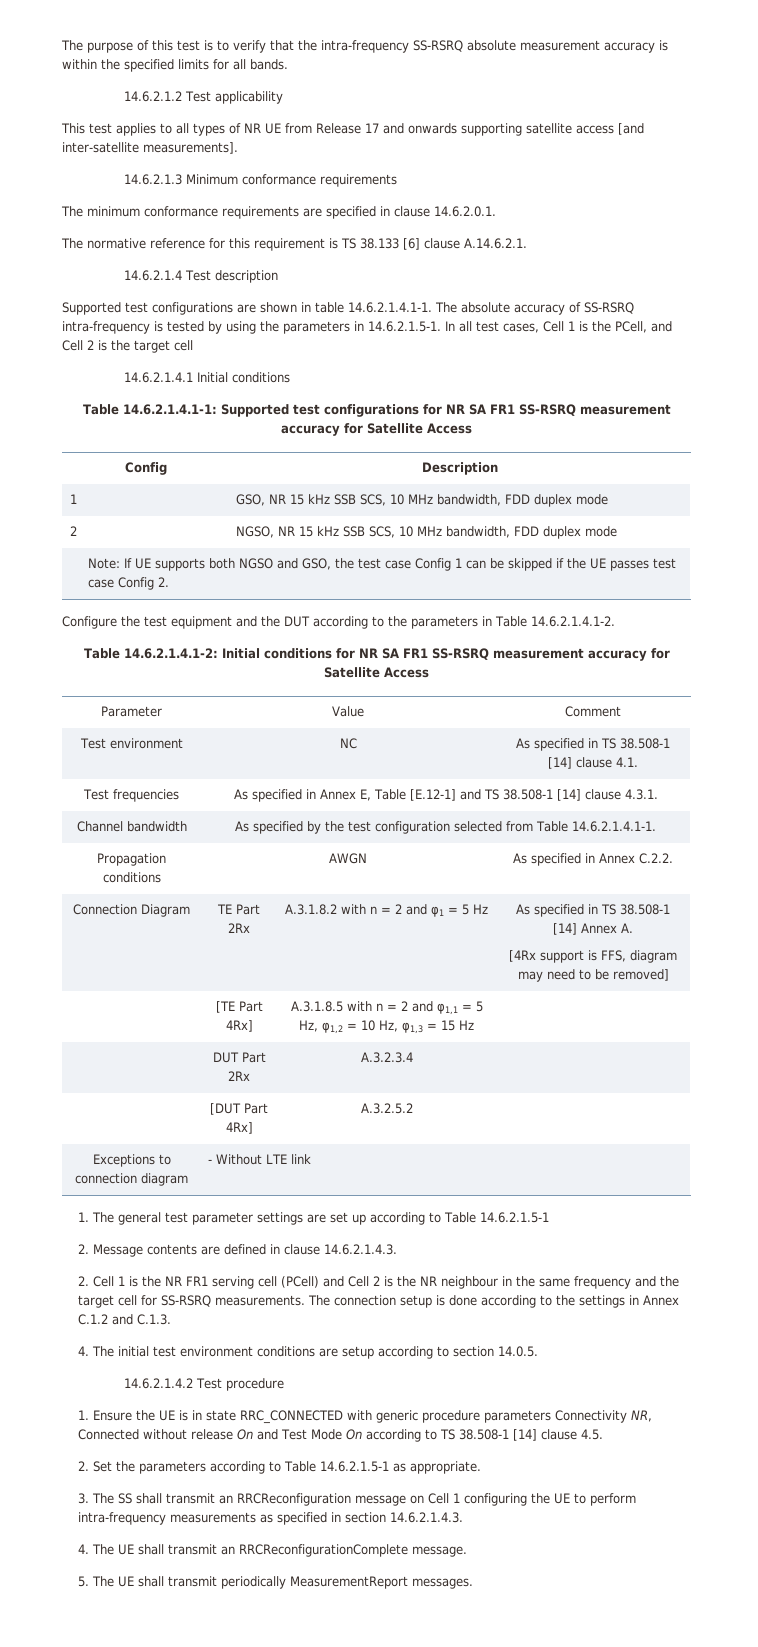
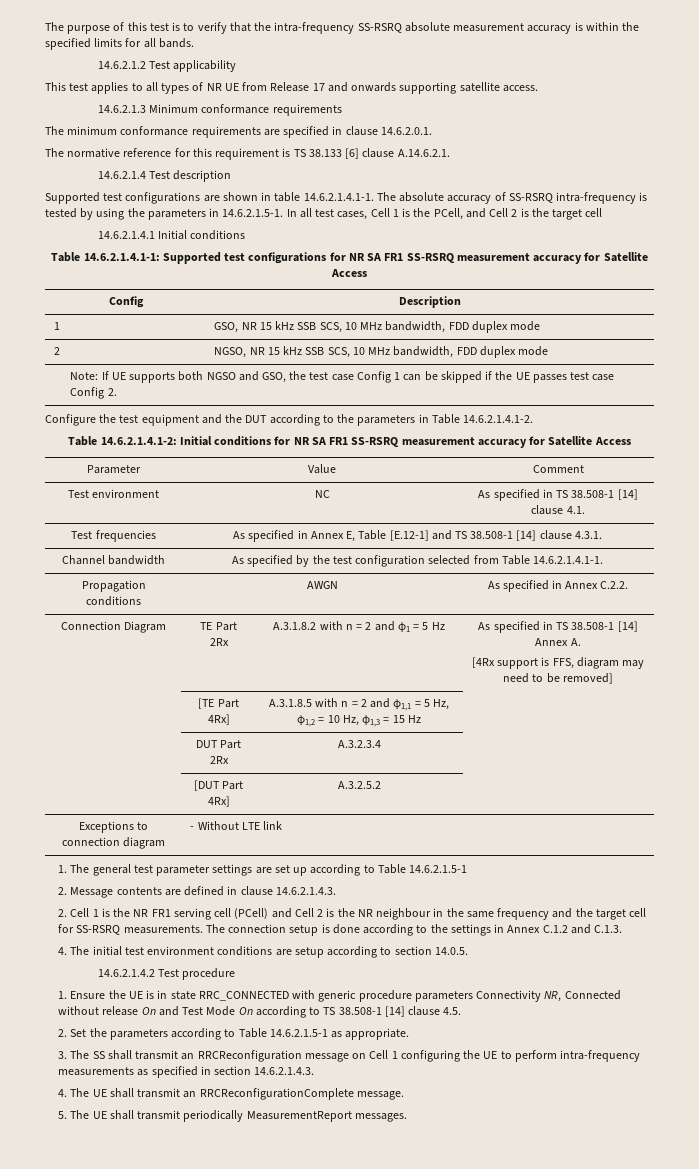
[576,123,644,135] [62,142,238,154] access [and inter-satellite measurements]. -> [502,85,538,92] access.

